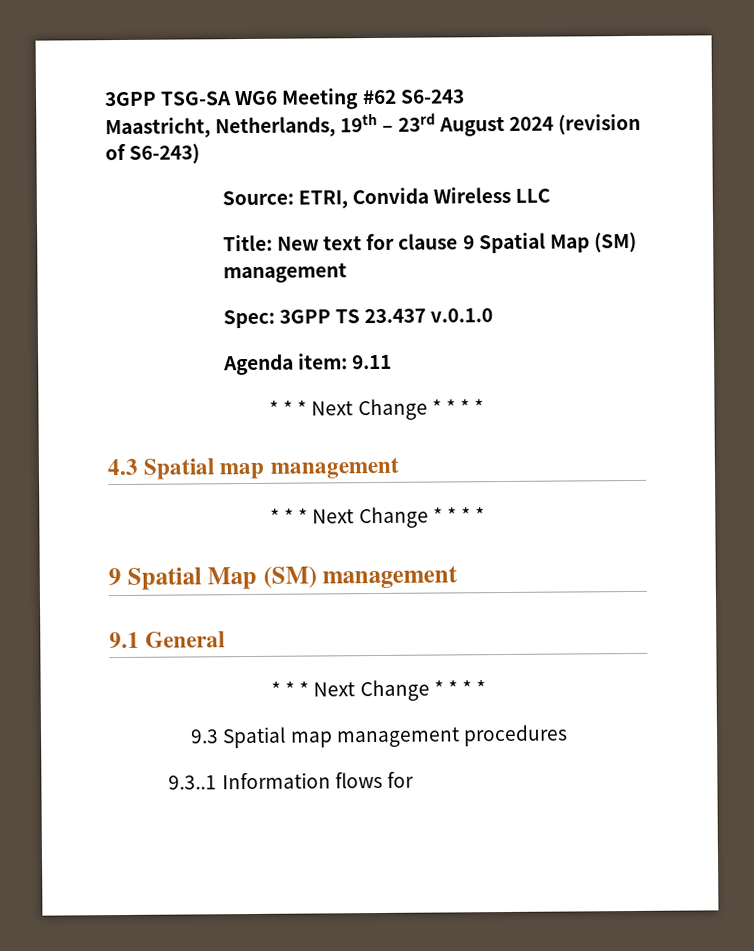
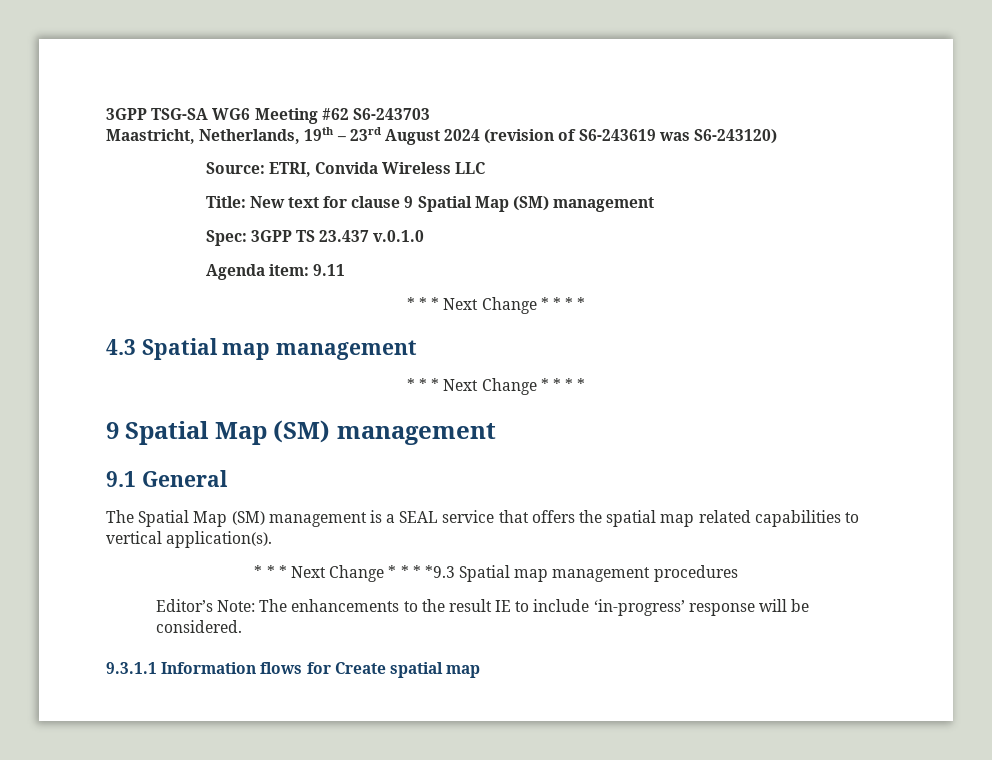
[399,89,465,104] S6-243 -> [352,108,430,120] S6-243703
[129,143,201,164] S6-243) -> [578,129,778,144] S6-243619 was S6-243120)
[270,679,487,702] [190,729,220,744] // * * * Next Change * * * * // 9.3 -> [106,510,859,527] [106,531,273,548] [254,565,455,582] // The Spatial Map (SM) management is a SEAL service that offers the spatial map related capabilities to vertical application(s). // * * * Next Change * * * *9.3
[168,771,414,790] 9.3..1 Information flows for -> [155,599,810,616] [155,620,242,633] [106,662,481,678] Editor’s Note: The enhancements to the result IE to include ‘in-progress’ response will be considered. // 9.3.1.1 Information flows for Create spatial map

